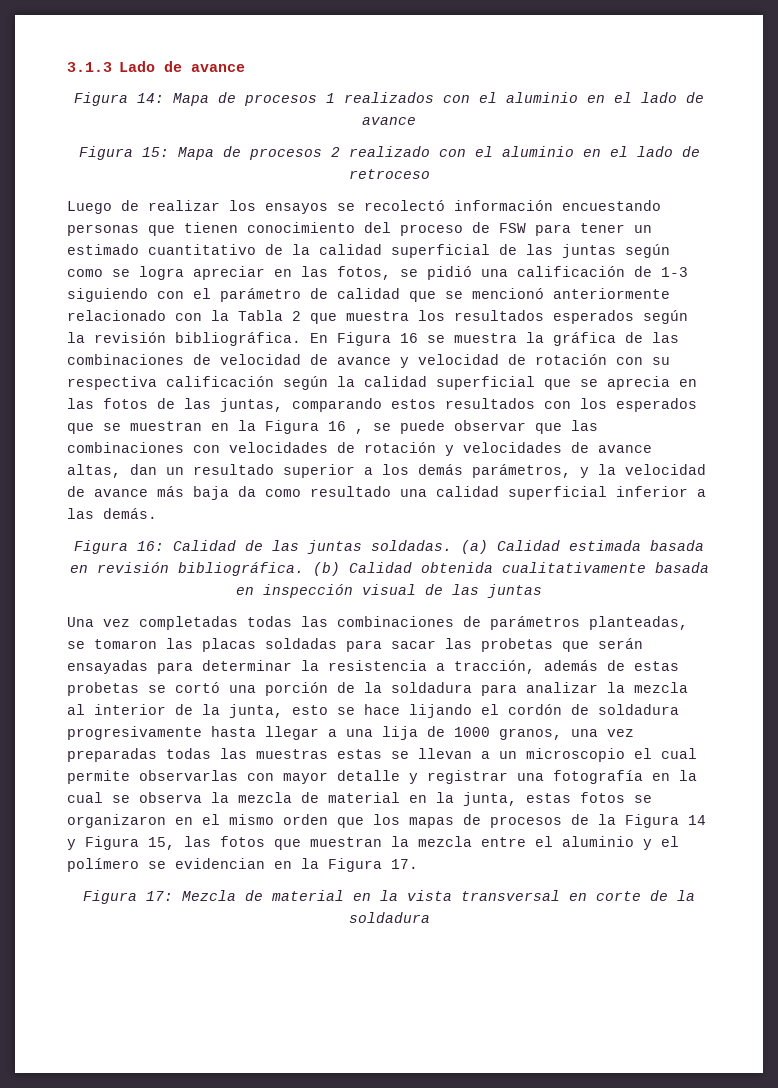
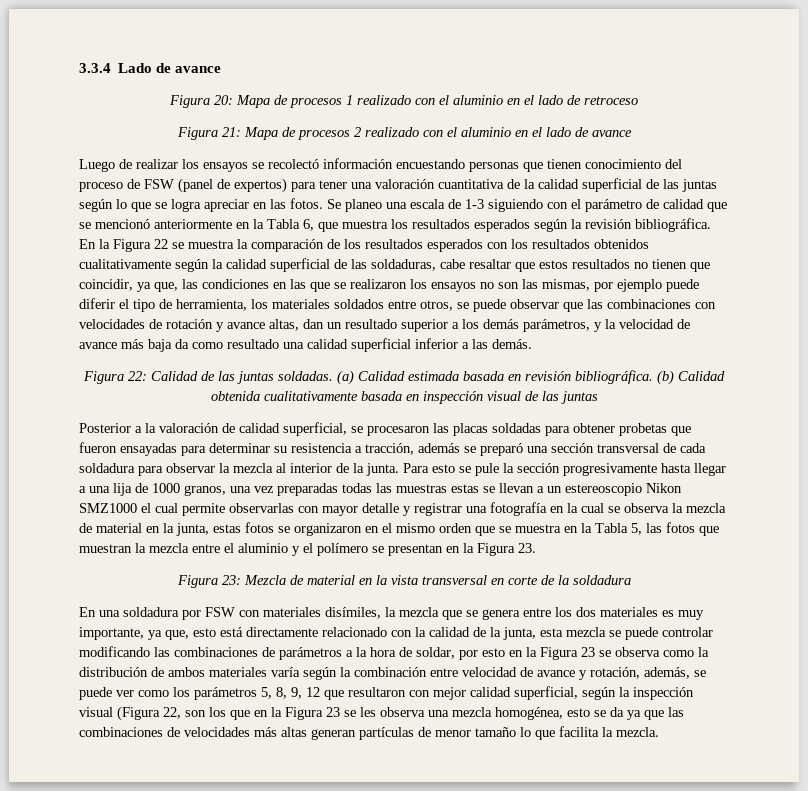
[67,62,112,72] 3.1.3 -> [79,63,111,73] 3.3.4
[137,93,164,103] 14: -> [214,95,233,105] 20:
[344,92,704,103] [362,117,416,125] [78,146,169,160] realizados con el aluminio en el lado de avance // Figura 15: -> [357,95,638,105] [176,127,241,140] realizado con el aluminio en el lado de retroceso // Figura 21:
[348,169,430,179] retroceso -> [591,130,632,137] avance
[535,223,652,236] [67,244,256,255] para tener un estimado cuantitativo -> [178,178,504,193] (panel de expertos) para tener una valoración cuantitativa
[67,269,103,277] como -> [116,199,151,212] lo que
[337,266,625,280] fotos, se pidió una calificación -> [290,198,445,212] fotos. Se planeo una escala
[67,310,301,321] relacionado con la Tabla 2 -> [236,219,314,231] en la Tabla 6,
[337,332,679,346] [67,354,670,368] [67,376,697,390] [67,398,697,412] [67,420,364,434] Figura 16 se muestra la gráfica de las combinaciones de velocidad de avance y velocidad de rotación con su respectiva calificación según la calidad superficial que se aprecia en las fotos de las juntas, comparando estos resultados con los esperados que se muestran en la Figura 16 , -> [99,239,649,252] [79,258,710,272] [79,279,699,292] [79,298,453,312] la Figura 22 se muestra la comparación de los resultados esperados con los resultados obtenidos cualitativamente según la calidad superficial de las soldaduras, cabe resaltar que estos resultados no tienen que coincidir, ya que, las condiciones en las que se realizaron los ensayos no son las mismas, por ejemplo puede diferir el tipo de herramienta, los materiales soldados entre otros,
[463,442,589,453] velocidades de -> (224, 327) none
[137,541,164,551] 16: -> [128,371,147,381] 22:
[67,616,688,630] [67,639,157,649] Una vez completadas todas las combinaciones de parámetros planteadas, se tomaron -> [79,422,430,436] Posterior a la valoración de calidad superficial, se procesaron
[391,638,472,649] sacar las -> [573,423,615,433] obtener
[598,638,643,649] serán -> [79,442,117,453] fueron
[301,660,319,671] la -> [274,446,287,453] su
[607,660,679,671] [67,682,382,696] de estas probetas se cortó una porción de la -> [464,443,706,456] se preparó una sección transversal de cada
[526,682,598,693] analizar -> [166,463,215,473] observar
[229,704,679,718] junta, esto se hace lijando el cordón de soldadura -> [366,463,560,476] junta. Para esto se pule la sección
[526,748,625,762] microscopio -> [565,483,682,496] [79,503,137,513] estereoscopio Nikon SMZ1000
[373,814,706,828] [67,836,175,850] los mapas de procesos de la Figura 14 y Figura 15, -> [499,523,642,535] se muestra en la Tabla 5,
[175,858,418,872] [83,890,173,904] evidencian en la Figura 17. // Figura 17: -> [388,543,536,556] [176,575,241,588] presentan en la Figura 23. // Figura 23:
(430, 917) none -> [79,607,704,620] [79,627,713,640] [79,646,709,660] [79,667,706,680] [79,686,694,700] [79,706,684,721] [79,726,659,740] // En una soldadura por FSW con materiales disímiles, la mezcla que se genera entre los dos materiales es muy importante, ya que, esto está directamente relacionado con la calidad de la junta, esta mezcla se puede controlar modificando las combinaciones de parámetros a la hora de soldar, por esto en la Figura 23 se observa como la distribución de ambos materiales varía según la combinación entre velocidad de avance y rotación, además, se puede ver como los parámetros 5, 8, 9, 12 que resultaron con mejor calidad superficial, según la inspección visual (Figura 22, son los que en la Figura 23 se les observa una mezcla homogénea, esto se da ya que las combinaciones de velocidades más altas generan partículas de menor tamaño lo que facilita la mezcla.

